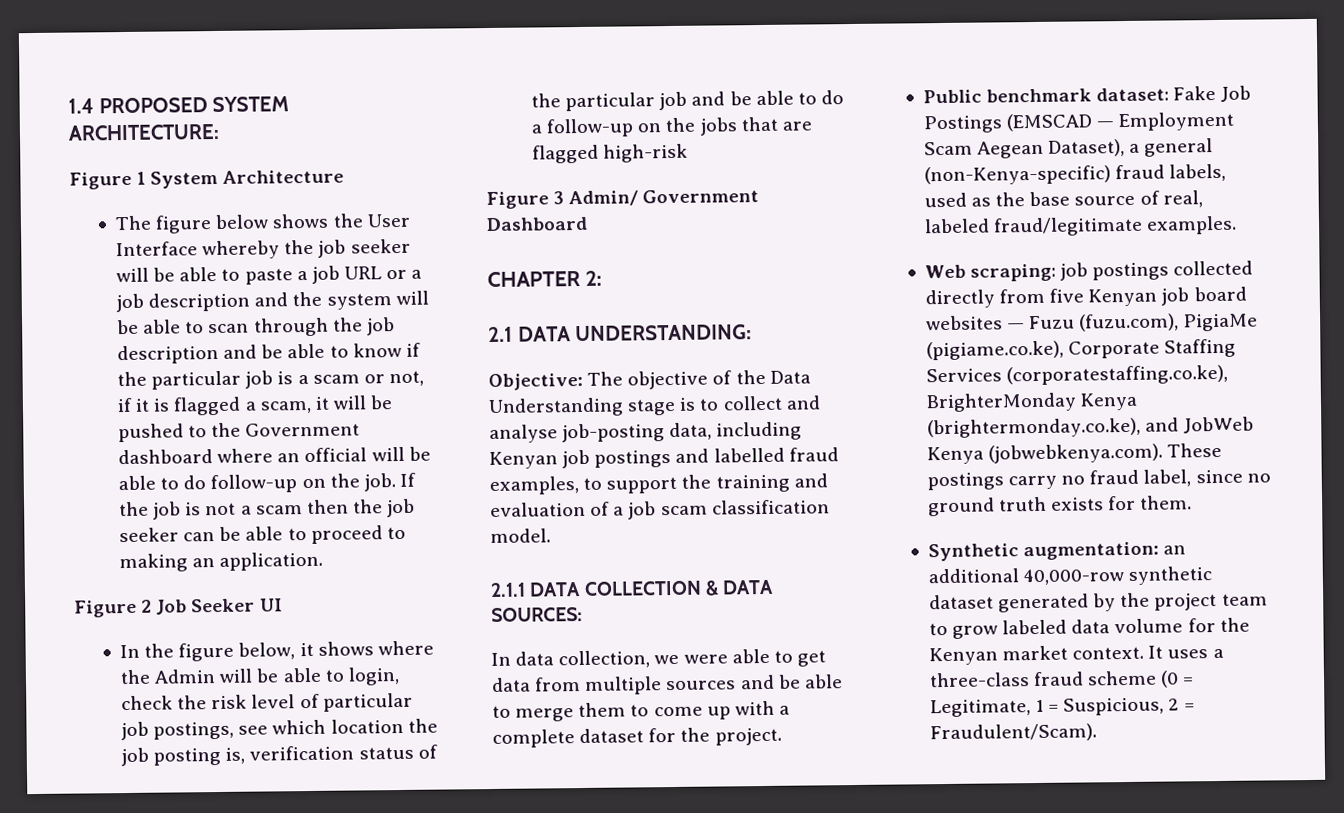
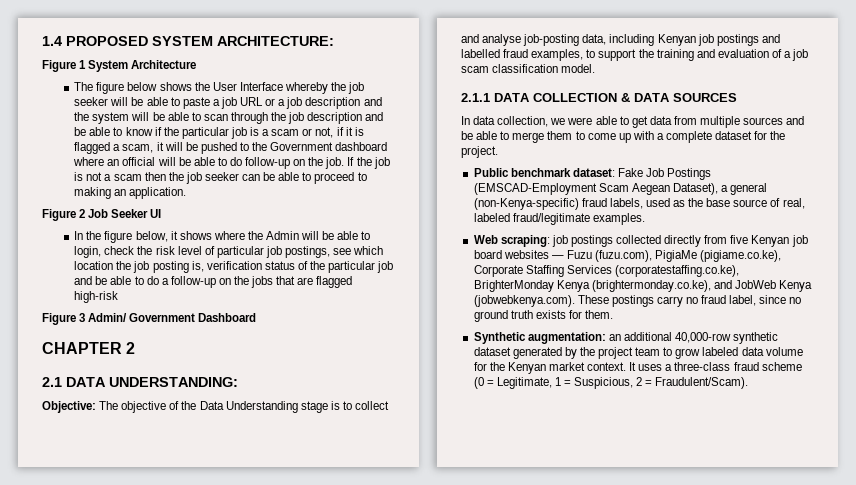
[584,270,602,286] 2: -> [126,342,136,354] 2
[491,606,583,622] SOURCES: -> [673,93,737,102] SOURCES
[1006,111,1235,132] (EMSCAD — Employment -> [473,183,597,195] (EMSCAD-Employment

